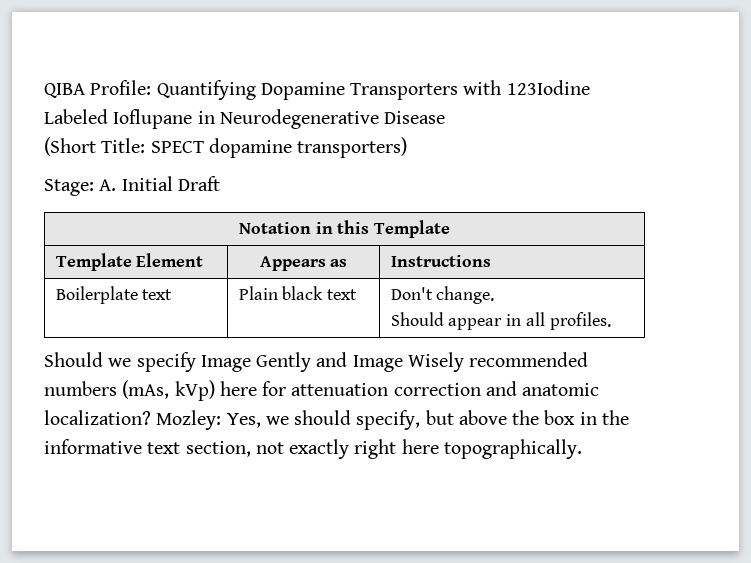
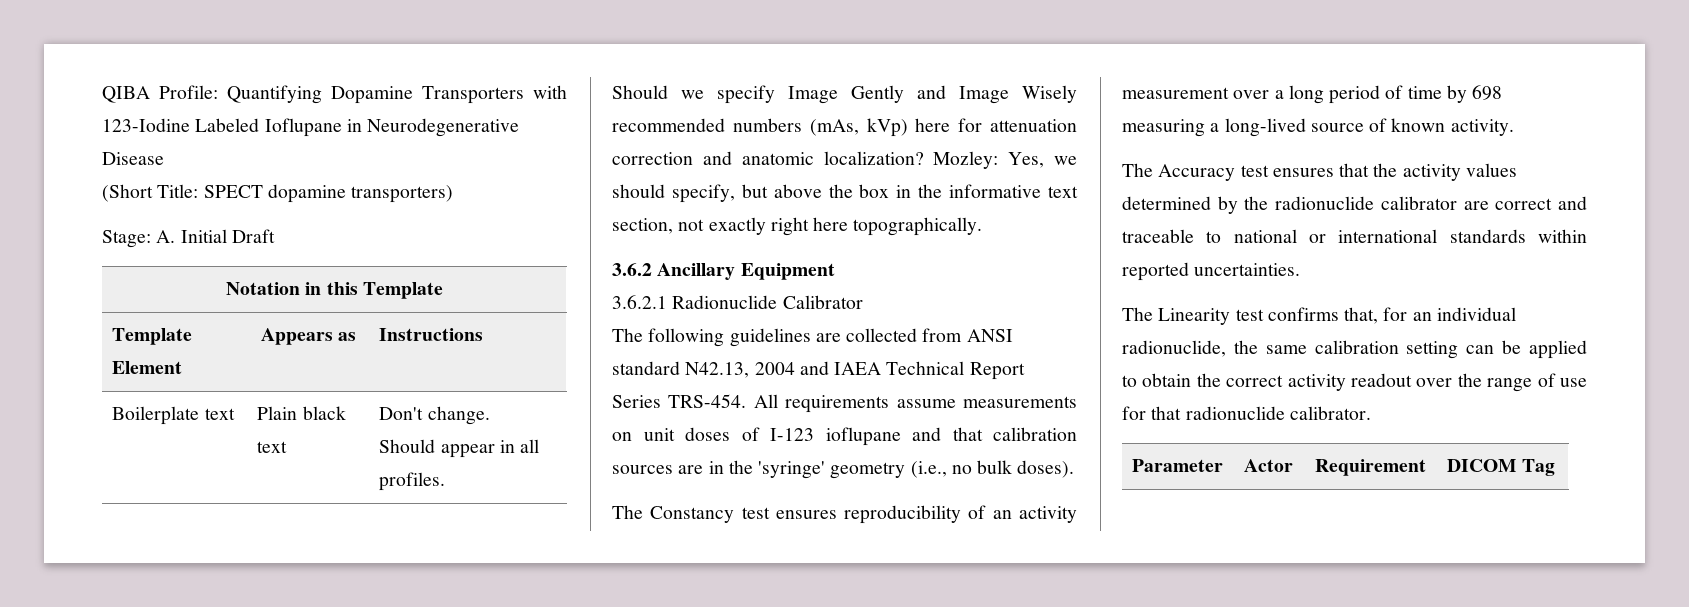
[506,80,590,95] 123Iodine -> [102,118,190,132] 123-Iodine
(582, 449) none -> [612,263,835,280] [612,295,863,309] [612,328,1013,347] [612,361,1025,380] [612,394,1077,413] [612,427,1077,446] [612,460,1075,479] [612,505,1077,524] [1122,85,1503,104] [1122,118,1514,137] [1122,163,1517,181] [1122,196,1587,214] [1122,229,1587,243] [1122,262,1301,281] [1122,307,1516,325] [1122,340,1587,359] [1122,373,1587,392] [1122,406,1371,420] [1132,459,1224,472] [1244,459,1294,472] [1315,459,1427,476] [1447,459,1555,476] // 3.6.2 Ancillary Equipment // 3.6.2.1 Radionuclide Calibrator // The following guidelines are collected from ANSI standard N42.13, 2004 and IAEA Technical Report Series TRS-454. All requirements assume measurements on unit doses of I-123 ioflupane and that calibration sources are in the 'syringe' geometry (i.e., no bulk doses). // The Constancy test ensures reproducibility of an activity measurement over a long period of time by 698 measuring a long-lived source of known activity. // The Accuracy test ensures that the activity values determined by the radionuclide calibrator are correct and traceable to national or international standards within reported uncertainties. // The Linearity test confirms that, for an individual radionuclide, the same calibration setting can be applied to obtain the correct activity readout over the range of use for that radionuclide calibrator. // Parameter | Actor | Requirement | DICOM Tag

